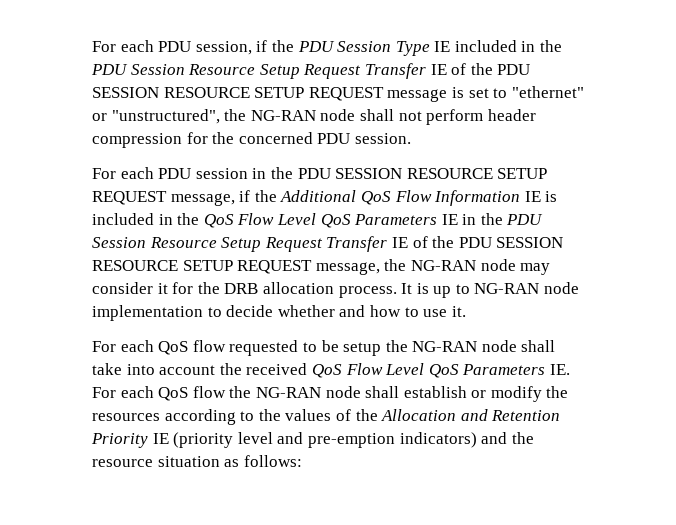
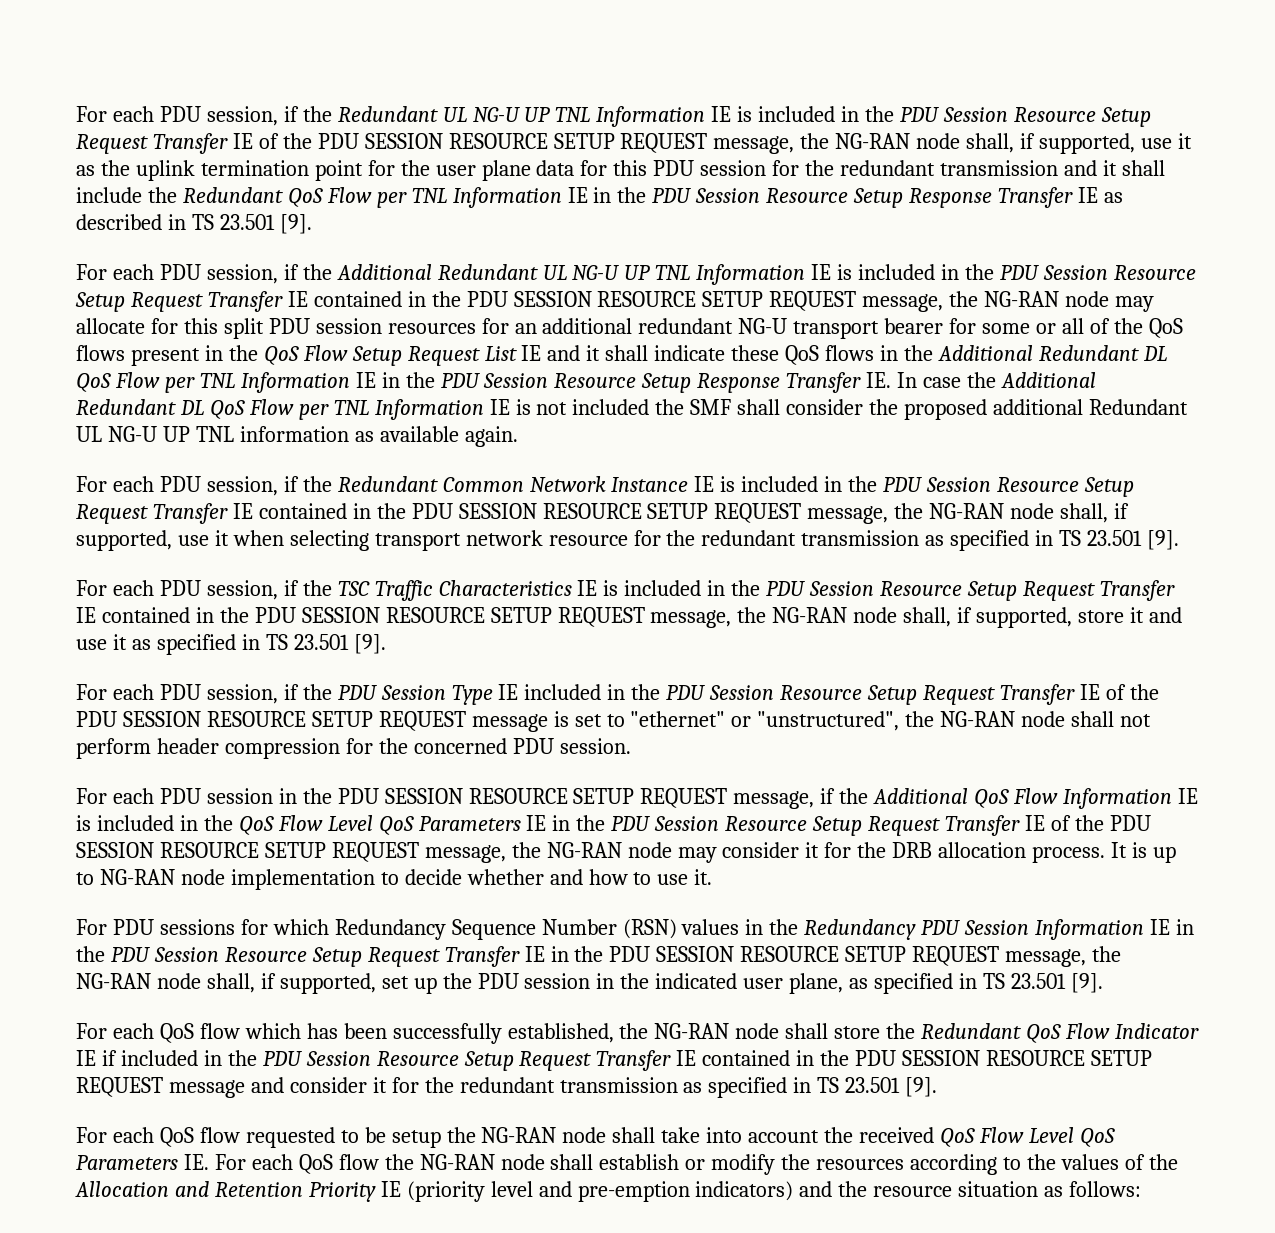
[92,40,294,55] For each PDU session, if the -> [76,106,1151,127] [76,133,1192,154] [76,160,1165,181] [76,187,1123,208] [76,214,312,234] [76,264,1196,285] [75,291,1155,312] [76,318,1183,339] [76,345,1167,366] [76,372,1096,393] [76,399,1188,420] [76,426,518,447] [76,476,1134,497] [76,503,1130,524] [76,530,1179,551] [76,580,1175,601] [76,607,1182,628] [76,634,386,655] [76,684,332,704] For each PDU session, if the Redundant UL NG-U UP TNL Information IE is included in the PDU Session Resource Setup Request Transfer IE of the PDU SESSION RESOURCE SETUP REQUEST message, the NG-RAN node shall, if supported, use it as the uplink termination point for the user plane data for this PDU session for the redundant transmission and it shall include the Redundant QoS Flow per TNL Information IE in the PDU Session Resource Setup Response Transfer IE as described in TS 23.501 [9]. // For each PDU session, if the Additional Redundant UL NG-U UP TNL Information IE is included in the PDU Session Resource Setup Request Transfer IE contained in the PDU SESSION RESOURCE SETUP REQUEST message, the NG-RAN node may allocate for this split PDU session resources for an additional redundant NG-U transport bearer for some or all of the QoS flows present in the QoS Flow Setup Request List IE and it shall indicate these QoS flows in the Additional Redundant DL QoS Flow per TNL Information IE in the PDU Session Resource Setup Response Transfer IE. In case the Additional Redundant DL QoS Flow per TNL Information IE is not included the SMF shall consider the proposed additional Redundant UL NG-U UP TNL information as available again. // For each PDU session, if the Redundant Common Network Instance IE is included in the PDU Session Resource Setup Request Transfer IE contained in the PDU SESSION RESOURCE SETUP REQUEST message, the NG-RAN node shall, if supported, use it when selecting transport network resource for the redundant transmission as specified in TS 23.501 [9]. // For each PDU session, if the TSC Traffic Characteristics IE is included in the PDU Session Resource Setup Request Transfer IE contained in the PDU SESSION RESOURCE SETUP REQUEST message, the NG-RAN node shall, if supported, store it and use it as specified in TS 23.501 [9]. // For each PDU session, if the
(466, 311) none -> [76,919,1194,940] [76,946,1122,967] [76,973,1103,994] [76,1023,1199,1044] [76,1050,1152,1071] [76,1077,938,1098] // For PDU sessions for which Redundancy Sequence Number (RSN) values in the Redundancy PDU Session Information IE in the PDU Session Resource Setup Request Transfer IE in the PDU SESSION RESOURCE SETUP REQUEST message, the NG-RAN node shall, if supported, set up the PDU session in the indicated user plane, as specified in TS 23.501 [9]. // For each QoS flow which has been successfully established, the NG-RAN node shall store the Redundant QoS Flow Indicator IE if included in the PDU Session Resource Setup Request Transfer IE contained in the PDU SESSION RESOURCE SETUP REQUEST message and consider it for the redundant transmission as specified in TS 23.501 [9].

